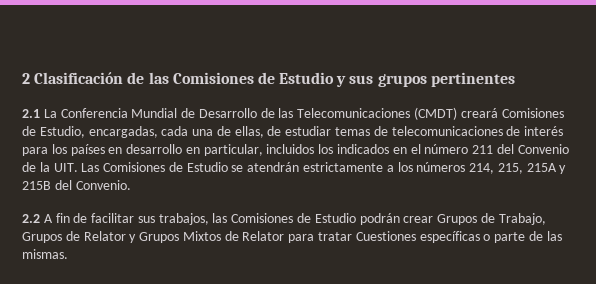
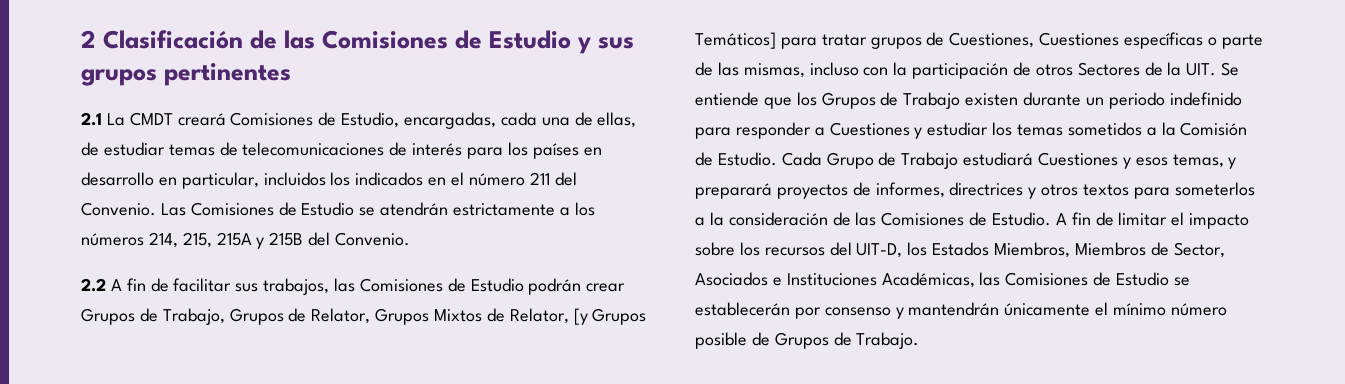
[60,107,458,120] Conferencia Mundial de Desarrollo de las Telecomunicaciones (CMDT) -> [129,112,173,126] CMDT
[517,144,569,154] [22,162,78,172] Convenio de la UIT. -> [81,202,156,216] Convenio.
[83,231,137,243] Relator y -> [311,308,371,324] Relator,
[242,231,353,243] Relator para tratar -> [509,308,647,325] [695,32,1035,49] Relator, [y Grupos Temáticos] para tratar grupos de Cuestiones,
[22,249,68,259] mismas. -> [743,62,1240,79] [695,92,1242,109] [695,122,1248,139] [695,152,1237,169] [695,182,1255,199] [695,212,1250,229] [695,242,1225,258] [695,272,1190,288] [695,302,1227,319] [695,332,920,349] mismas, incluso con la participación de otros Sectores de la UIT. Se entiende que los Grupos de Trabajo existen durante un periodo indefinido para responder a Cuestiones y estudiar los temas sometidos a la Comisión de Estudio. Cada Grupo de Trabajo estudiará Cuestiones y esos temas, y preparará proyectos de informes, directrices y otros textos para someterlos a la consideración de las Comisiones de Estudio. A fin de limitar el impacto sobre los recursos del UIT-D, los Estados Miembros, Miembros de Sector, Asociados e Instituciones Académicas, las Comisiones de Estudio se establecerán por consenso y mantendrán únicamente el mínimo número posible de Grupos de Trabajo.

